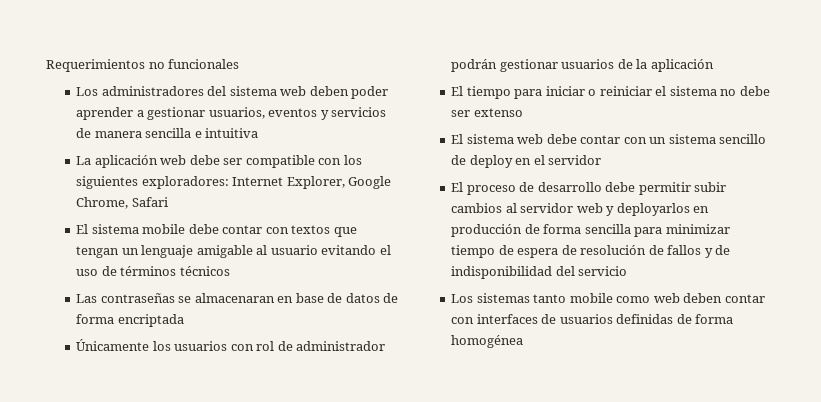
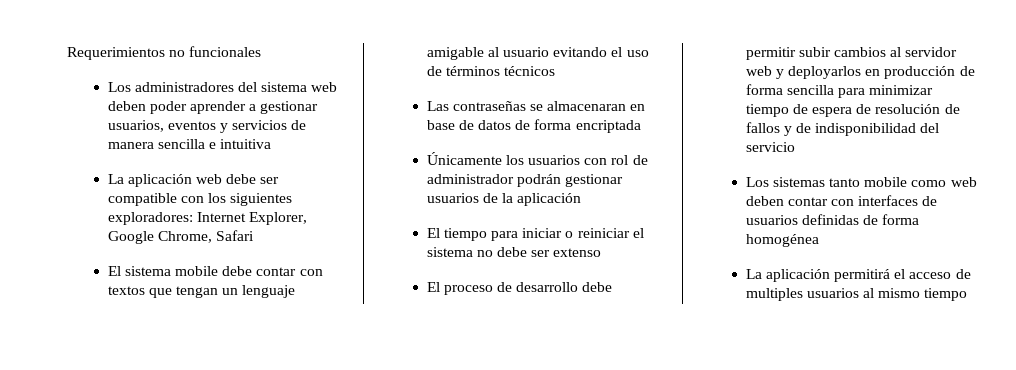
[451,134,767,144] [451,155,602,168] // El sistema web debe contar con un sistema sencillo de deploy en el servidor -> (602, 252) none
(524, 341) none -> [745,269,971,282] [745,288,968,301] // La aplicación permitirá el acceso de multiples usuarios al mismo tiempo

